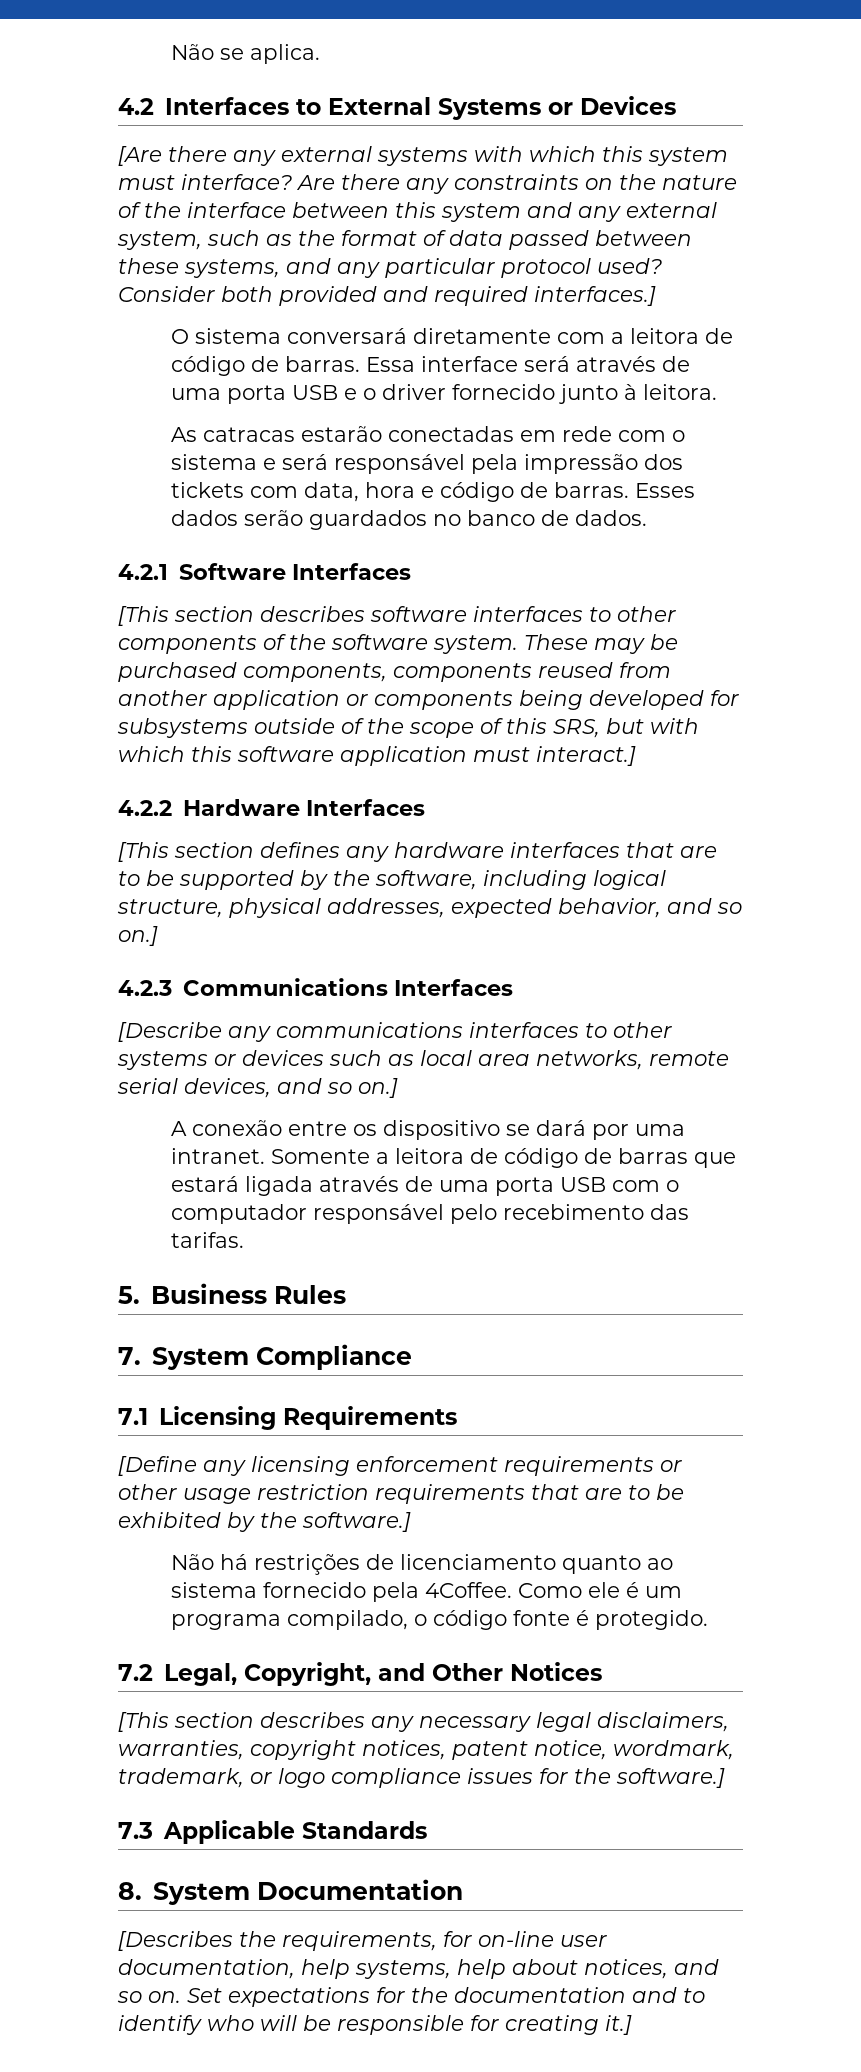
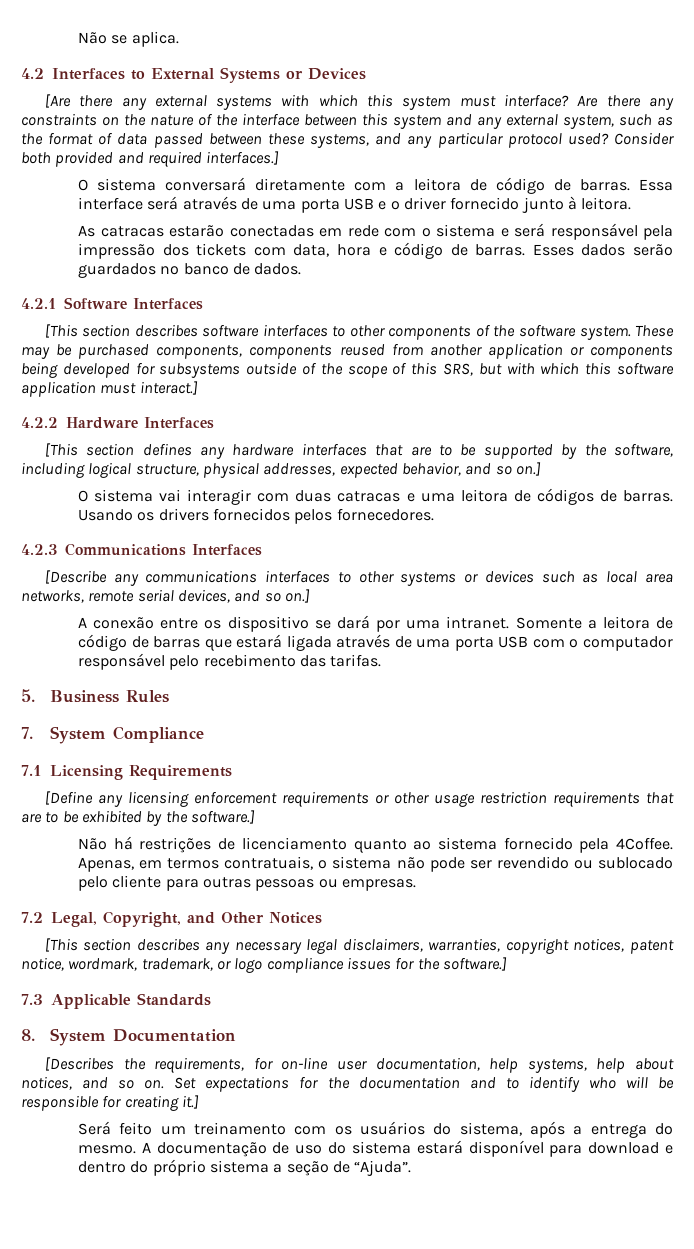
(158, 936) none -> [78,488,674,505] [78,508,434,524] // O sistema vai interagir com duas catracas e uma leitora de códigos de barras. Usando os drivers fornecidos pelos fornecedores.
[518,1582,683,1598] [171,1610,709,1630] Como ele é um programa compilado, o código fonte é protegido. -> [78,856,673,872] [78,875,416,891] Apenas, em termos contratuais, o sistema não pode ser revendido ou sublocado pelo cliente para outras pessoas ou empresas.
(632, 2025) none -> [78,1121,673,1138] [78,1140,674,1157] [78,1159,412,1176] // Será feito um treinamento com os usuários do sistema, após a entrega do mesmo. A documentação de uso do sistema estará disponível para download e dentro do próprio sistema a seção de “Ajuda”.

